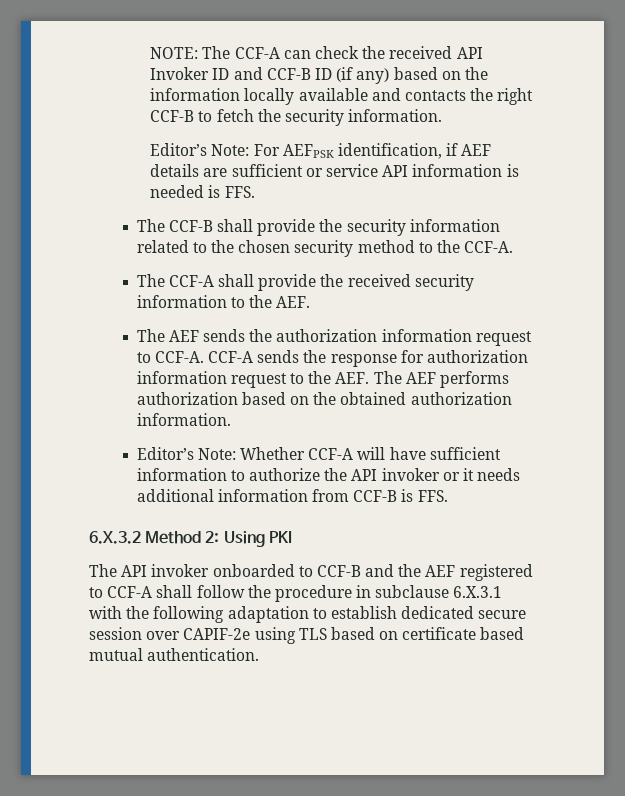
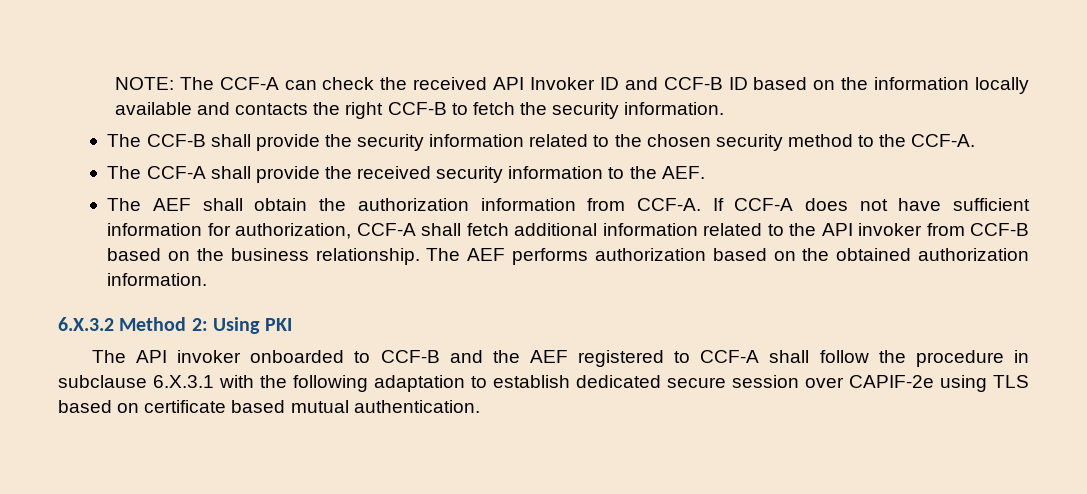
[336,67,390,84] (if any) -> (748, 83) none
[150,143,492,159] [150,164,519,177] [150,185,255,198] // Editor’s Note: For AEFPSK identification, if AEF details are sufficient or service API information is needed is FFS. -> (725, 108) none
[203,329,246,342] sends -> [202,198,308,211] shall obtain
[475,331,532,346] [136,350,528,367] [136,371,370,388] request to CCF-A. CCF-A sends the response for authorization information request to the AEF. -> [587,198,1030,211] [107,223,1030,239] [107,248,420,265] from CCF-A. If CCF-A does not have sufficient information for authorization, CCF-A shall fetch additional information related to the API invoker from CCF-B based on the business relationship.
[136,447,501,460] [136,468,521,481] [136,489,448,502] // Editor’s Note: Whether CCF-A will have sufficient information to authorize the API invoker or it needs additional information from CCF-B is FFS. -> (208, 279) none

